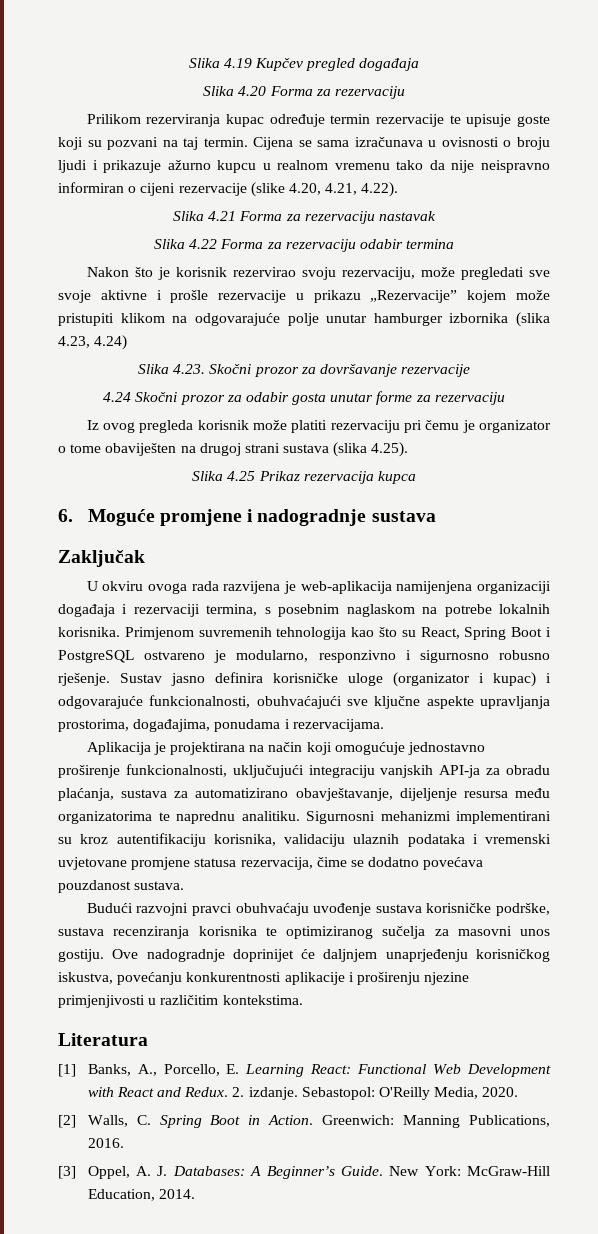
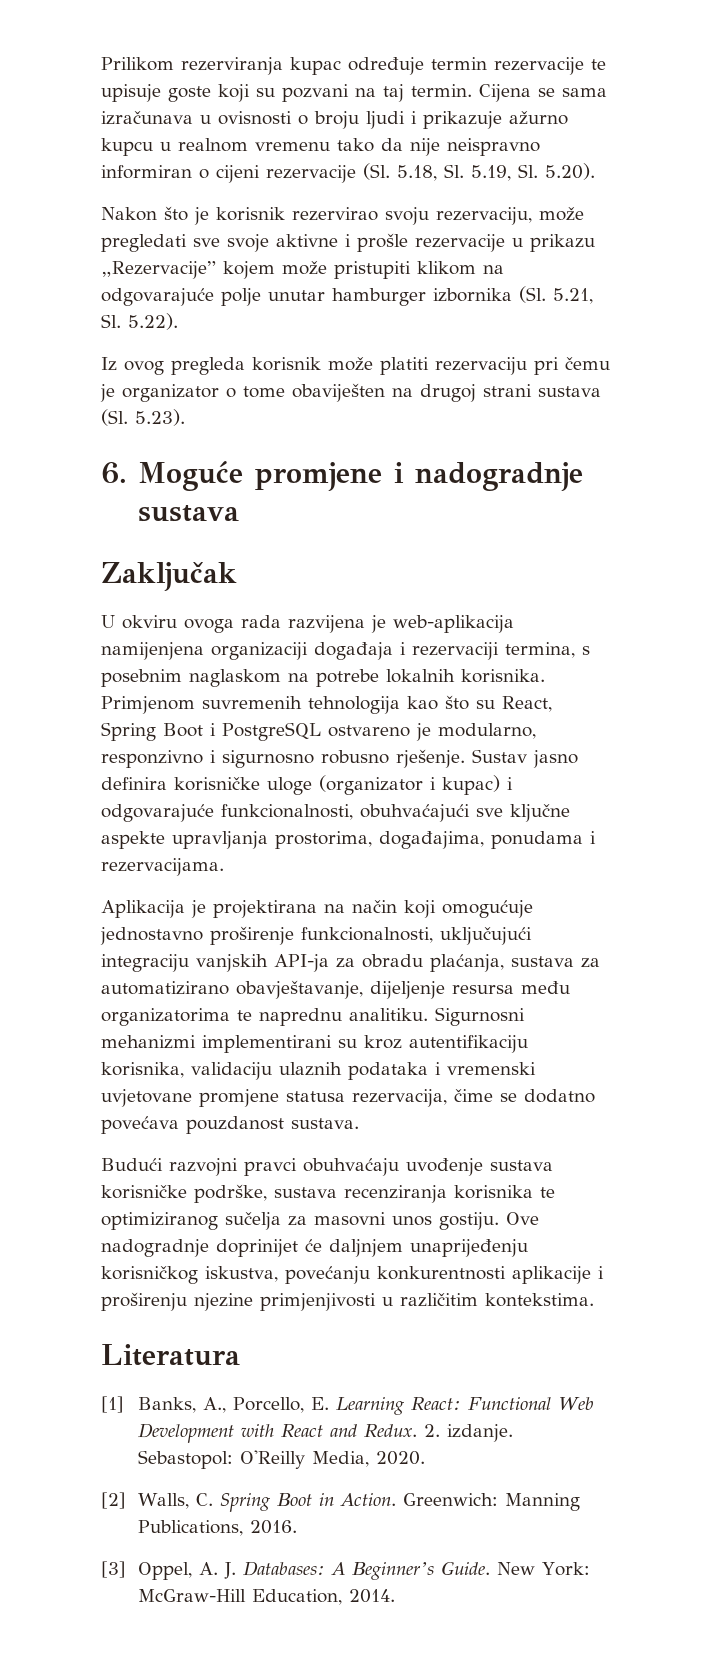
[188,58,420,71] [203,86,405,99] Slika 4.19 Kupčev pregled događaja // Slika 4.20 Forma za rezervaciju // -> (101, 64) none
[250,182,399,197] [173,211,436,224] [153,239,455,252] (slike 4.20, 4.21, 4.22). // Slika 4.21 Forma za rezervaciju nastavak // Slika 4.22 Forma za rezervaciju odabir termina -> [363,163,595,181] (Sl. 5.18, Sl. 5.19, Sl. 5.20).
[516,312,550,327] [58,335,128,350] [137,364,471,377] [103,391,505,405] (slika 4.23, 4.24) // Slika 4.23. Skočni prozor za dovršavanje rezervacije // 4.24 Skočni prozor za odabir gosta unutar forme za rezervaciju -> [519,286,593,304] [101,313,178,330] (Sl. 5.21, Sl. 5.22).
[333,442,409,457] [192,471,416,484] (slika 4.25). // Slika 4.25 Prikaz rezervacija kupca -> [101,409,185,426] (Sl. 5.23).
[385,949,468,962] unaprjeđenju -> [410,1239,528,1257] unaprijeđenju

